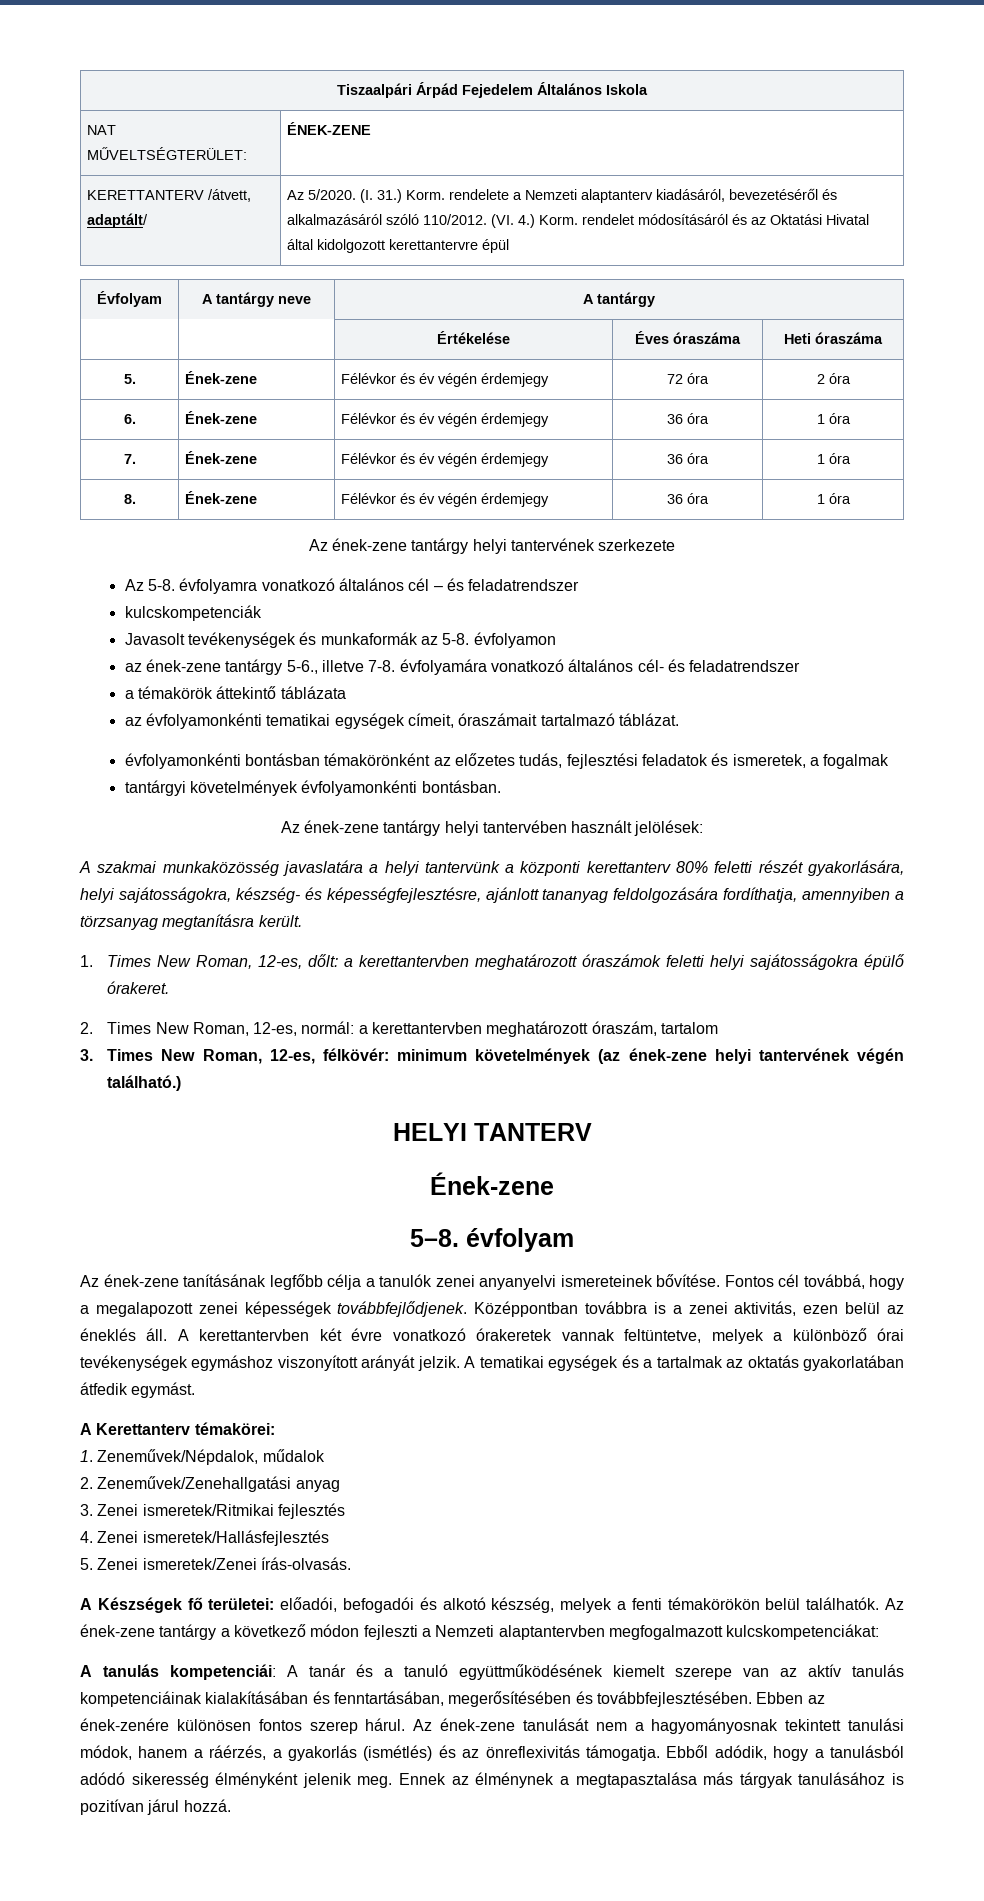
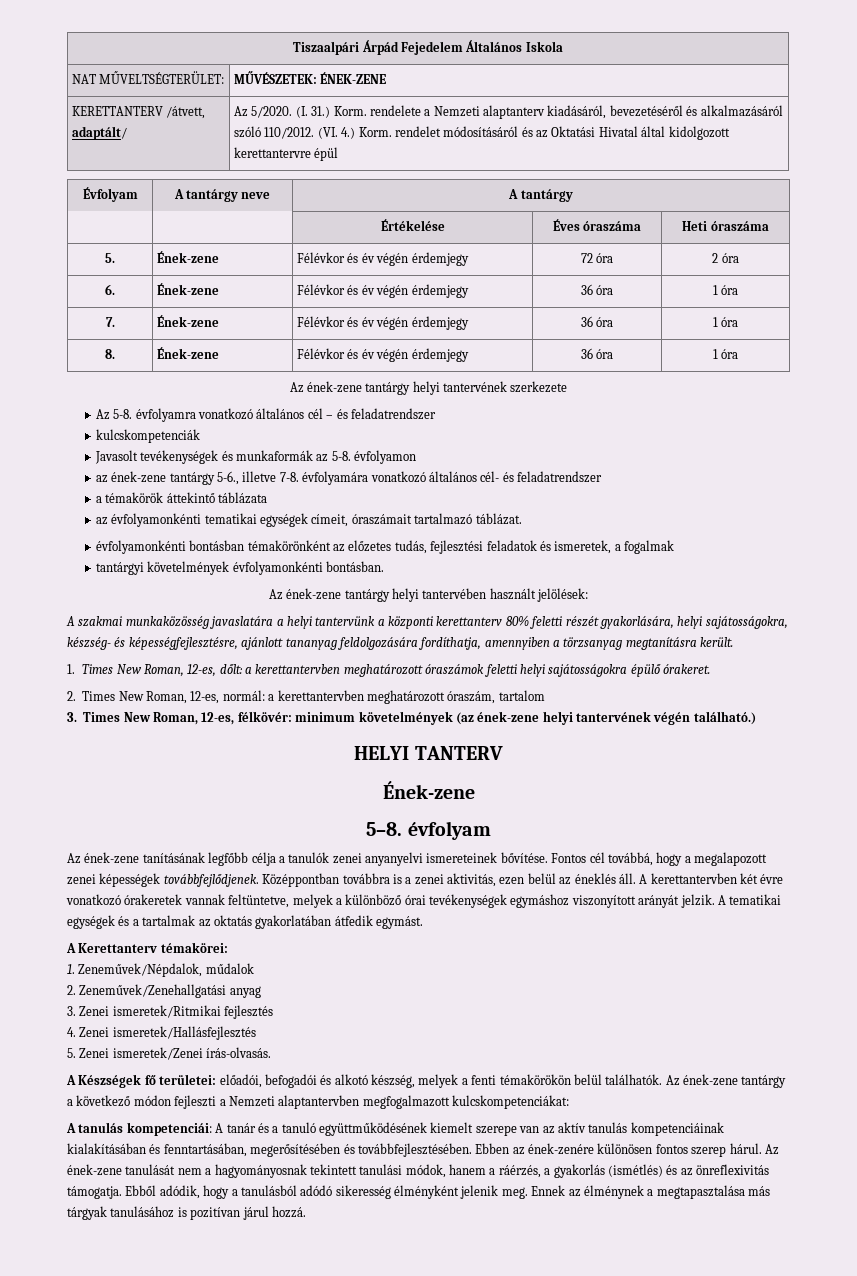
(248, 153) none -> [234,71,318,84] MŰVÉSZETEK:

